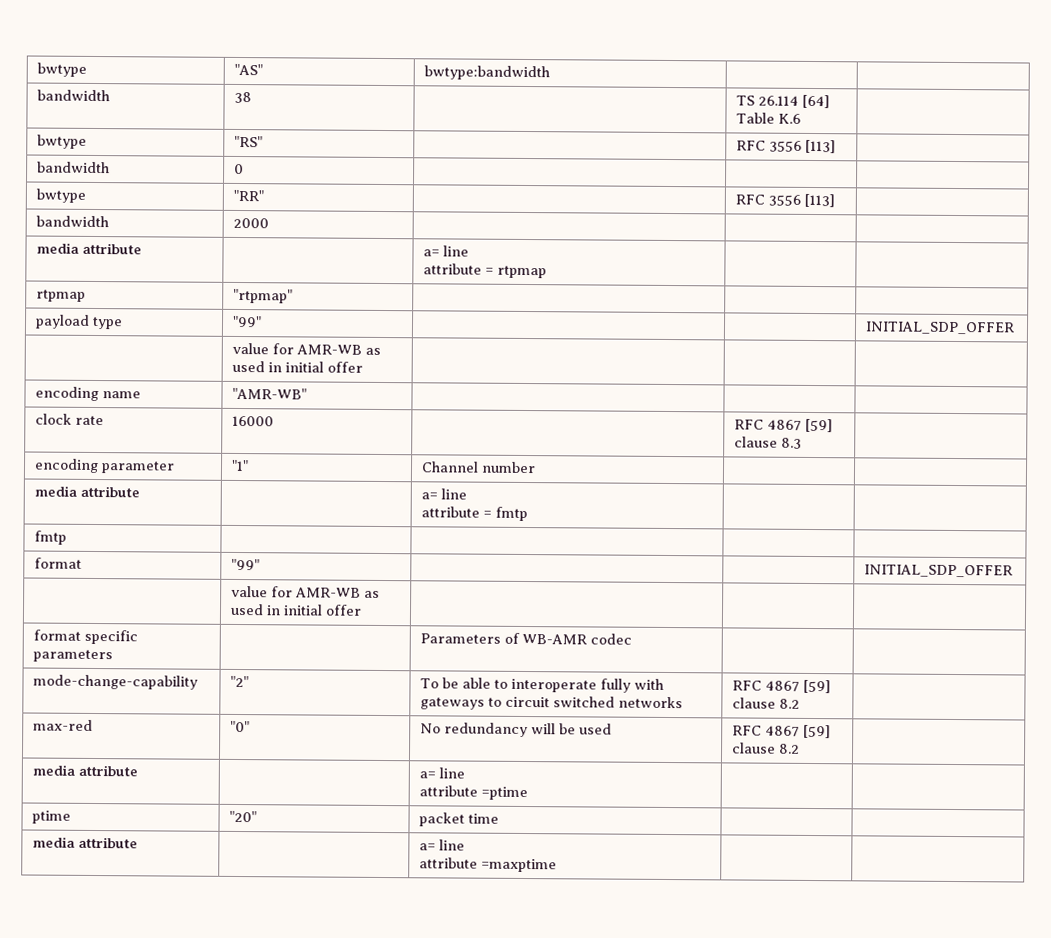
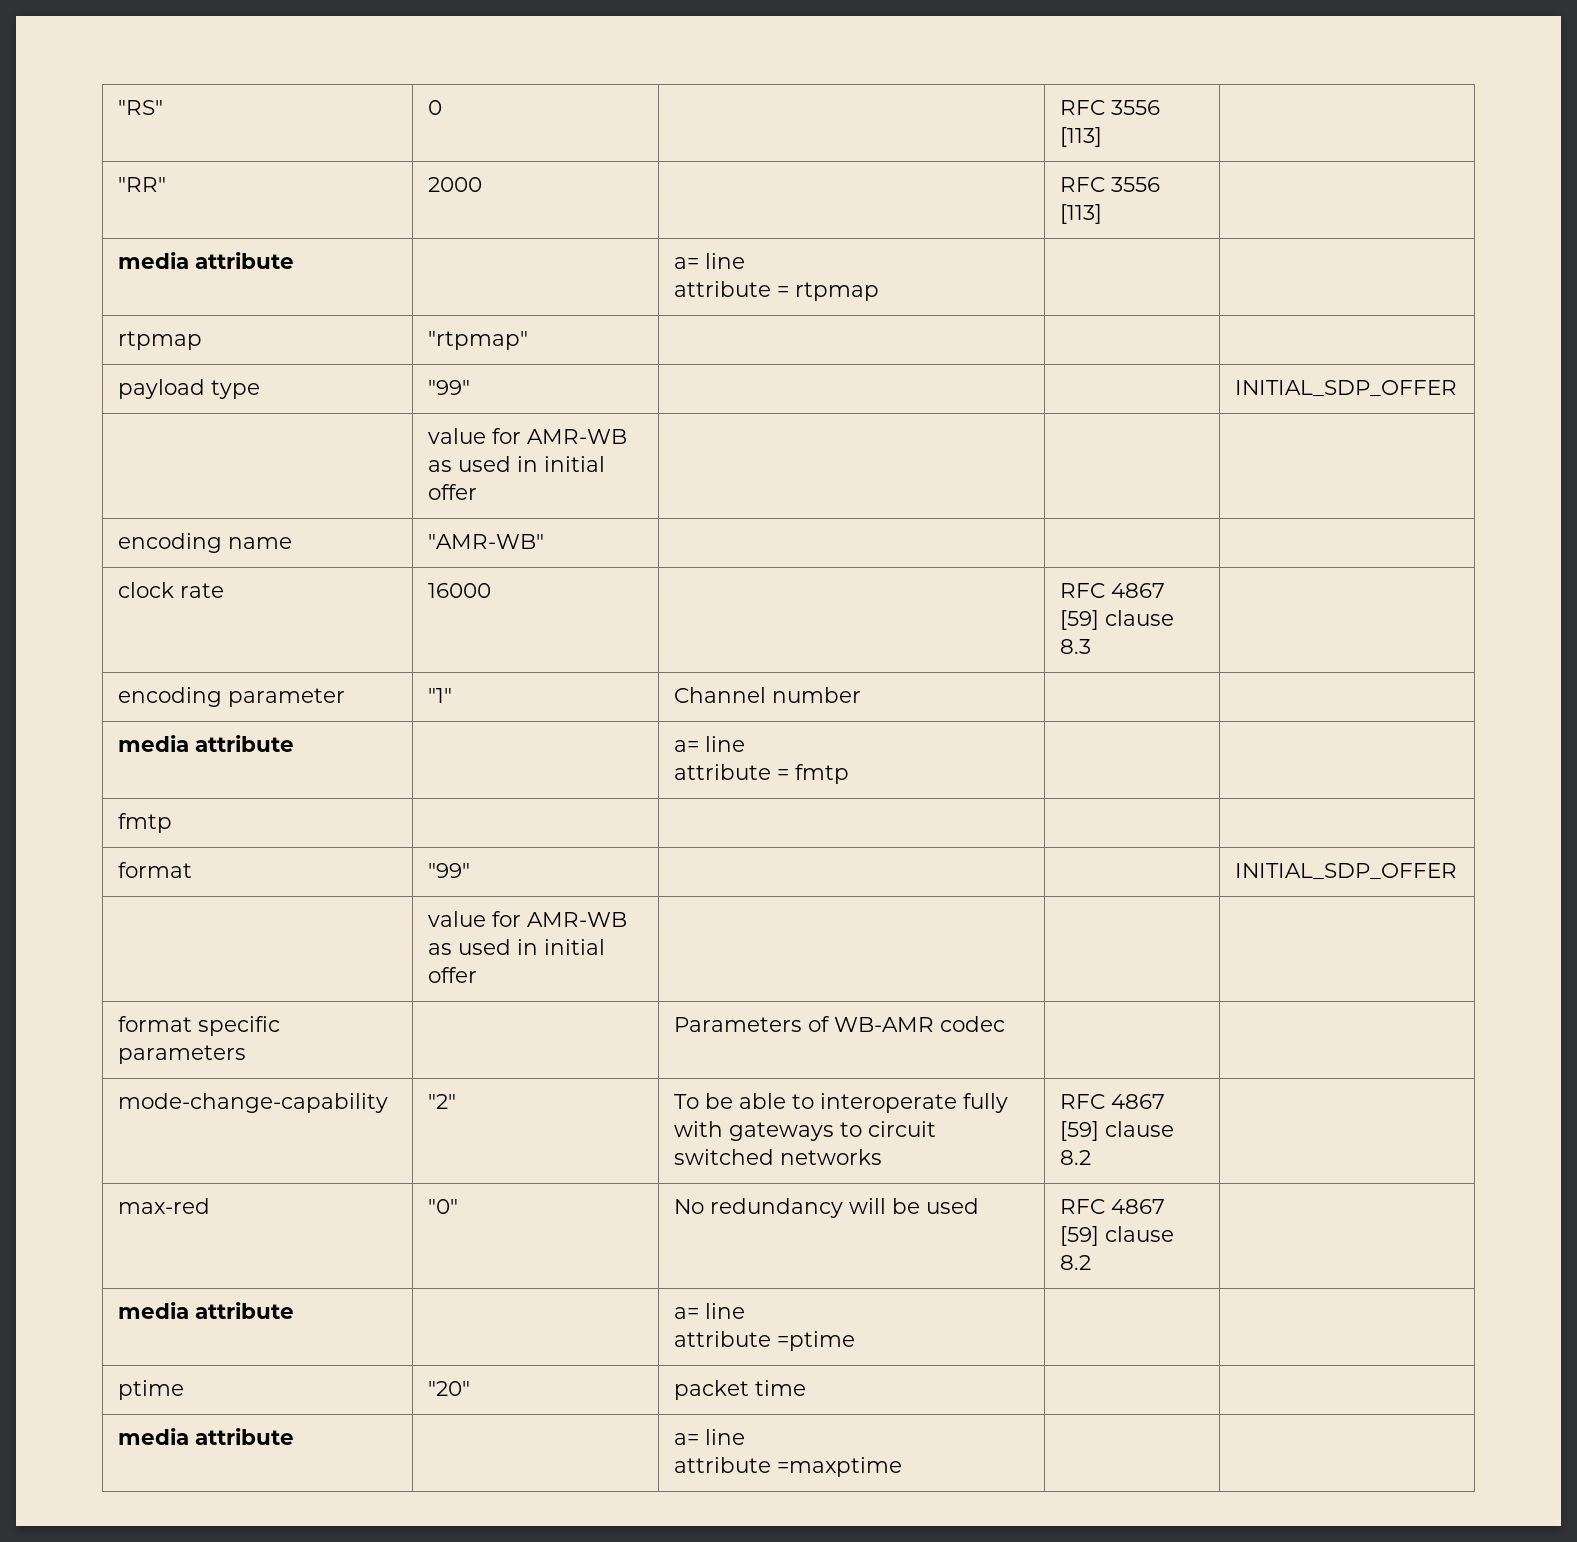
[37,62,88,77] [234,63,264,76] [424,65,551,81] [37,89,111,102] [234,91,253,104] [736,94,831,109] [736,112,802,124] [37,134,88,149] [234,135,264,148] [736,139,837,154] [37,161,111,174] [234,163,245,175] [36,188,87,203] [233,189,265,202] [735,193,836,208] [36,215,110,228] [233,217,270,229] bwtype | "AS" | bwtype:bandwidth | | // bandwidth | 38 | | TS 26.114 [64] Table K.6 | // bwtype | "RS" | | RFC 3556 [113] | // bandwidth | 0 | | | // bwtype | "RR" | | RFC 3556 [113] | // bandwidth | 2000 | | | -> [117,100,163,115] [427,100,442,115] [1059,100,1160,115] [1059,127,1102,147] [117,177,166,192] [427,177,482,192] [1059,177,1160,192] [1059,204,1102,224] "RS" | 0 | | RFC 3556 [113] | // "RR" | 2000 | | RFC 3556 [113] |

